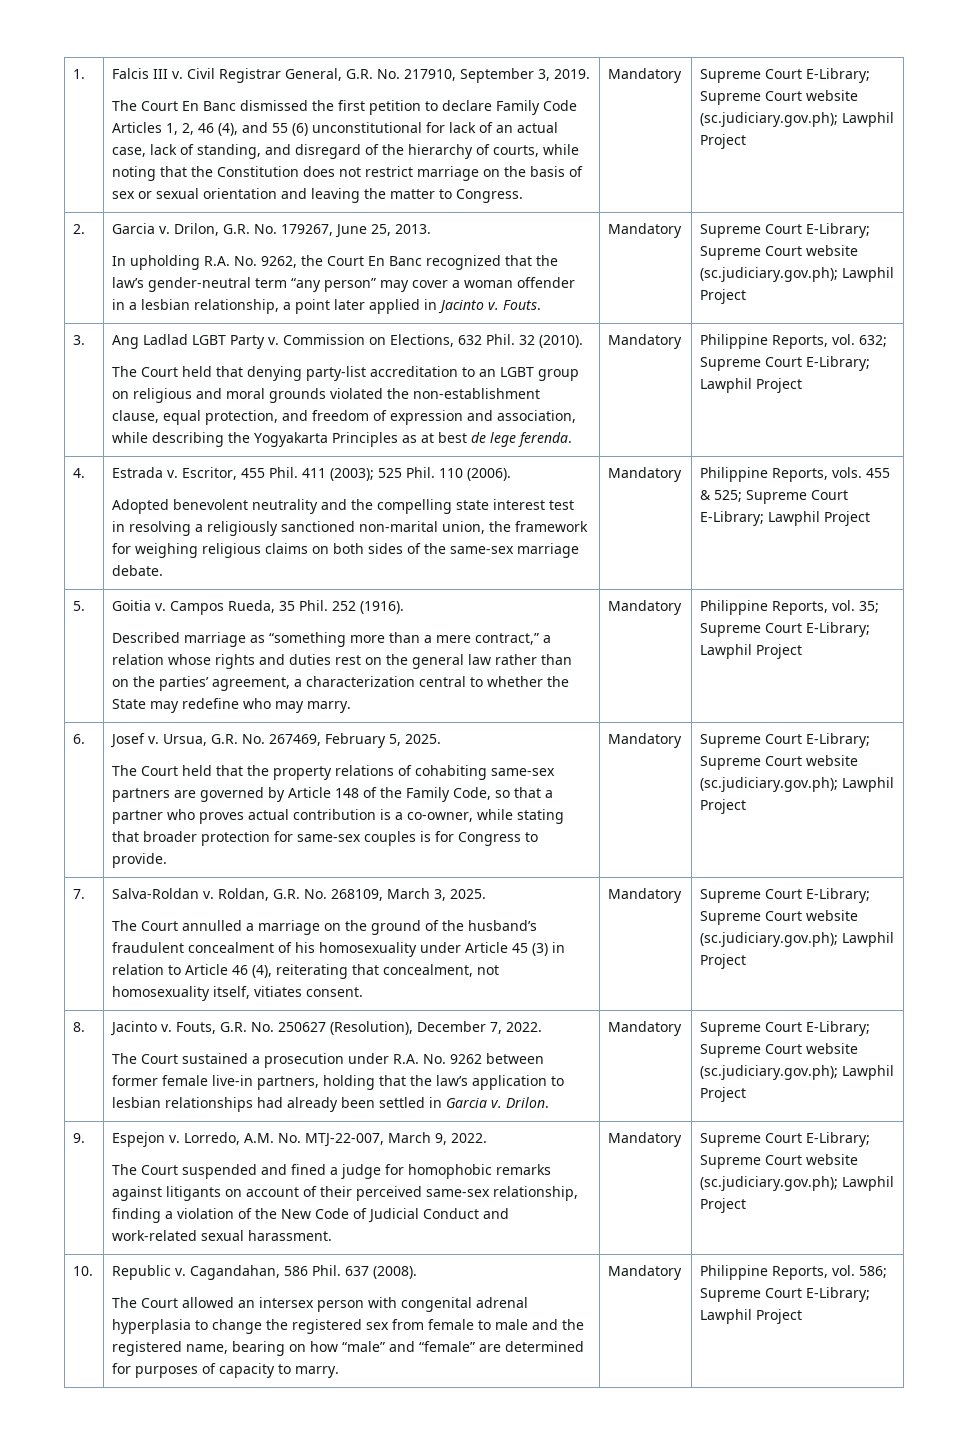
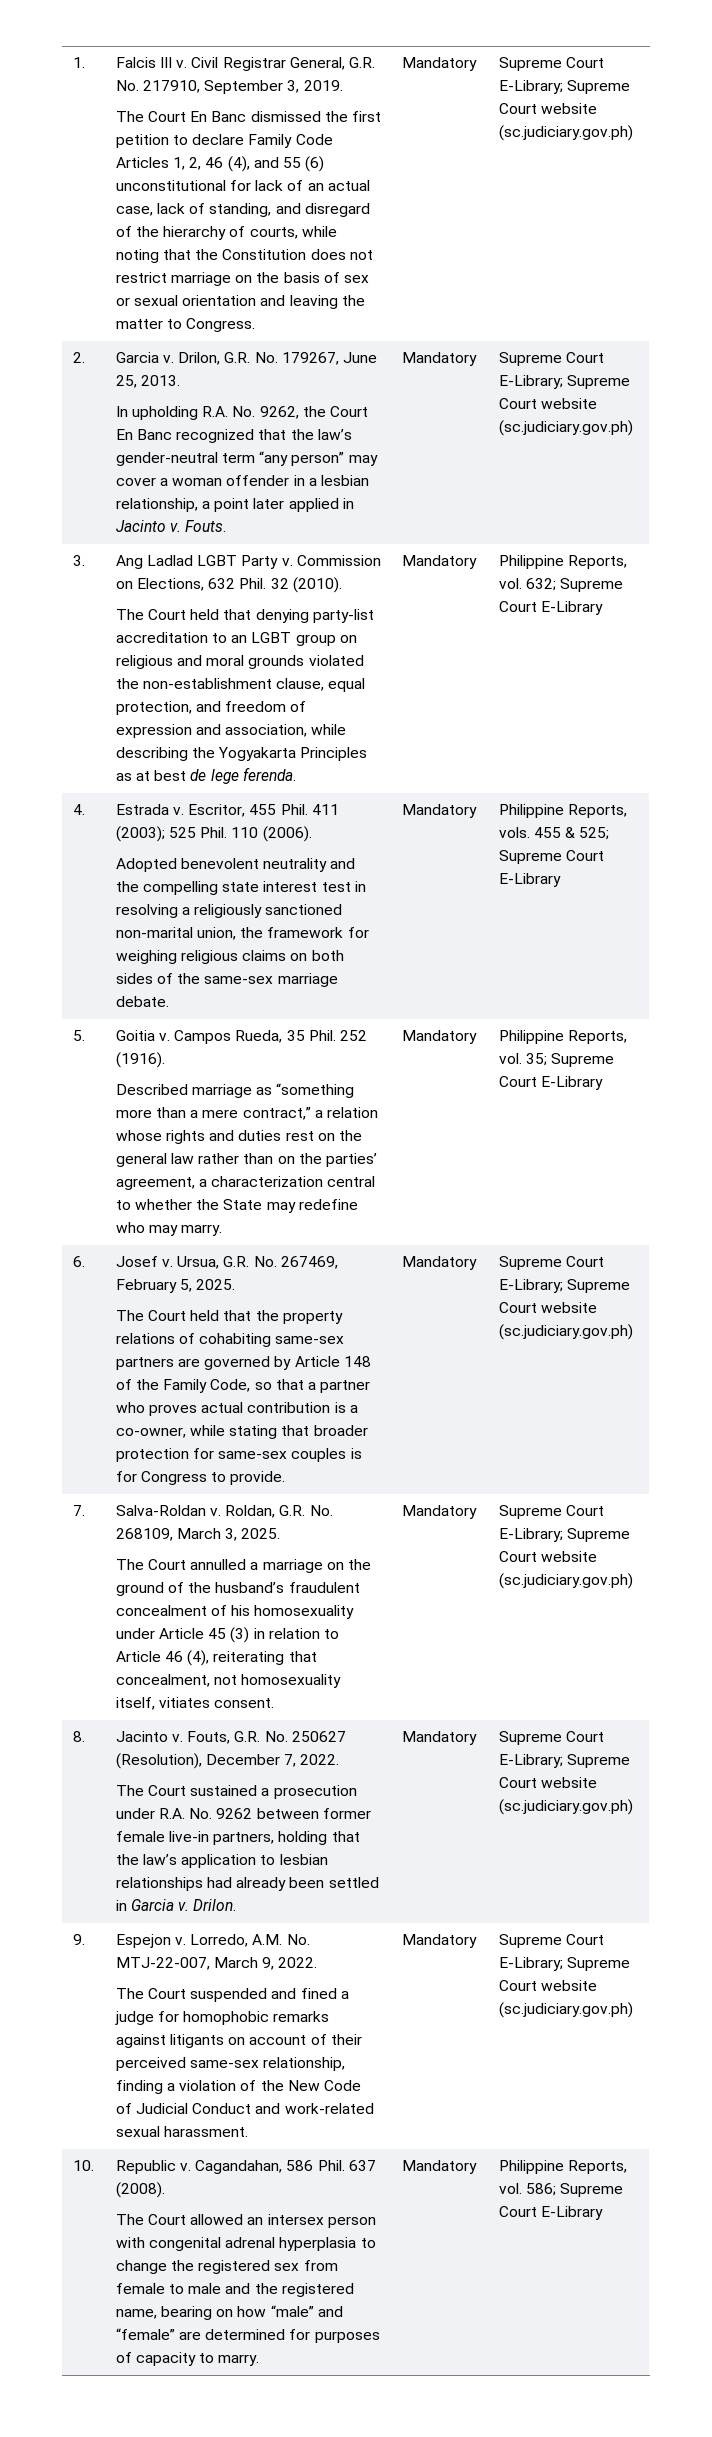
[700,112,895,127] [700,134,747,149] (sc.judiciary.gov.ph); Lawphil Project -> [498,125,633,141] (sc.judiciary.gov.ph)
[700,267,895,282] [700,289,747,304] (sc.judiciary.gov.ph); Lawphil Project -> [498,420,633,436] (sc.judiciary.gov.ph)
[806,356,871,371] [700,378,803,393] E-Library; Lawphil Project -> [541,601,604,615] E-Library
[700,511,871,526] E-Library; Lawphil Project -> [498,873,561,887] E-Library
[806,622,871,637] [700,644,803,659] E-Library; Lawphil Project -> [541,1076,604,1090] E-Library
[700,777,895,792] [700,799,747,814] (sc.judiciary.gov.ph); Lawphil Project -> [498,1324,633,1340] (sc.judiciary.gov.ph)
[700,932,895,947] [700,954,747,969] (sc.judiciary.gov.ph); Lawphil Project -> [498,1573,633,1589] (sc.judiciary.gov.ph)
[700,1065,895,1080] [700,1087,747,1102] (sc.judiciary.gov.ph); Lawphil Project -> [498,1799,633,1815] (sc.judiciary.gov.ph)
[700,1176,895,1191] [700,1198,747,1213] (sc.judiciary.gov.ph); Lawphil Project -> [498,2002,633,2018] (sc.judiciary.gov.ph)
[806,1287,871,1302] [700,1309,803,1324] E-Library; Lawphil Project -> [541,2206,604,2220] E-Library

